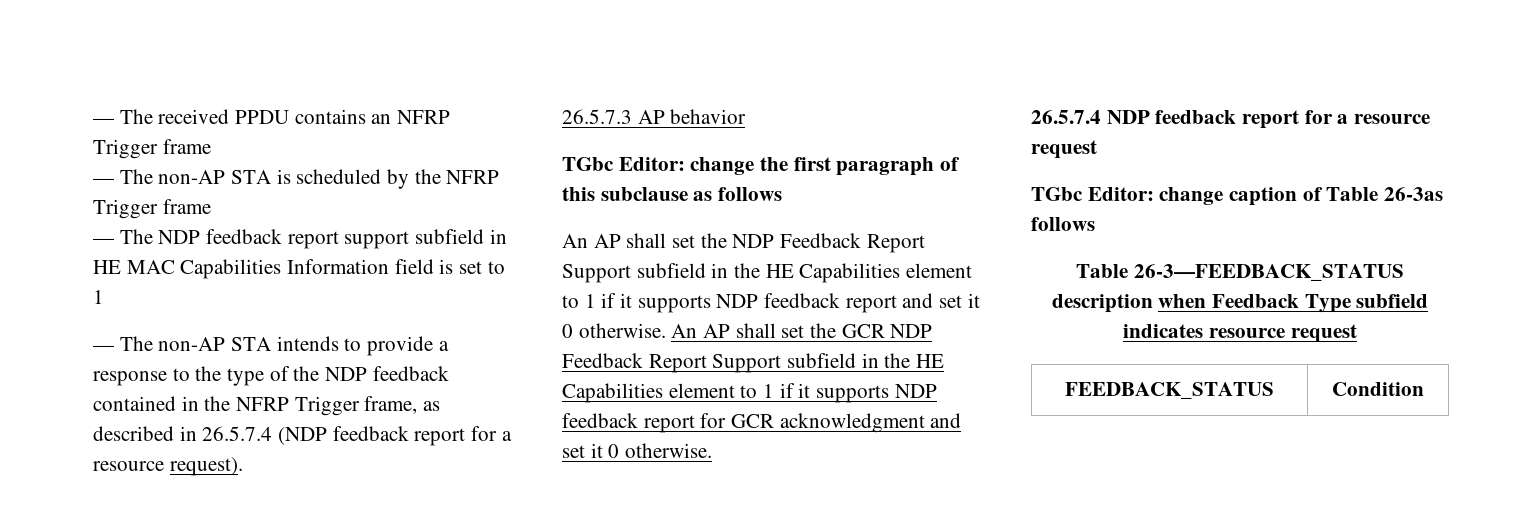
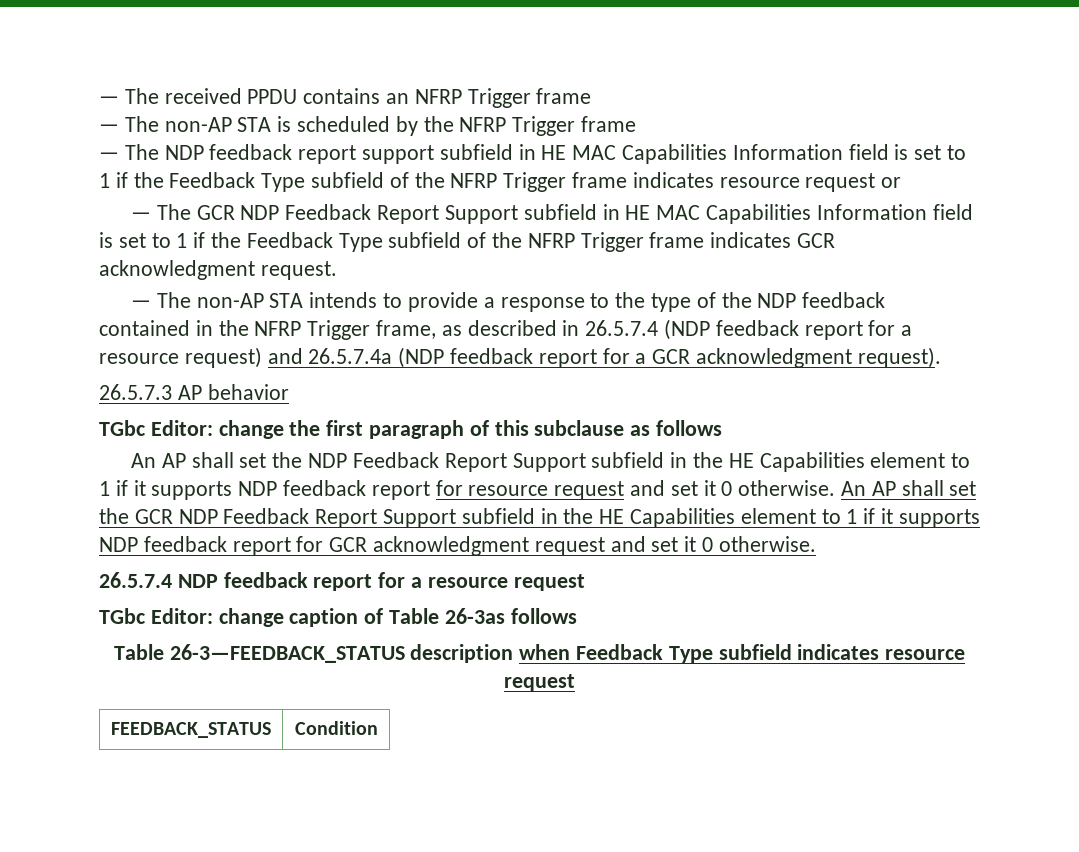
(104, 297) none -> [115,172,902,192] [131,204,973,224] [99,232,836,252] [99,260,337,280] if the Feedback Type subfield of the NFRP Trigger frame indicates resource request or // — The GCR NDP Feedback Report Support subfield in HE MAC Capabilities Information field is set to 1 if the Feedback Type subfield of the NFRP Trigger frame indicates GCR acknowledgment request.
(164, 466) none -> [184,347,853,368] request) and 26.5.7.4a (NDP feedback report for a GCR acknowledgment
(897, 304) none -> [435,480,625,500] for resource request
(925, 423) none -> [534,537,605,556] request

